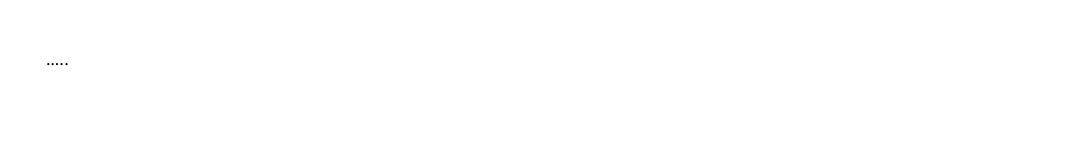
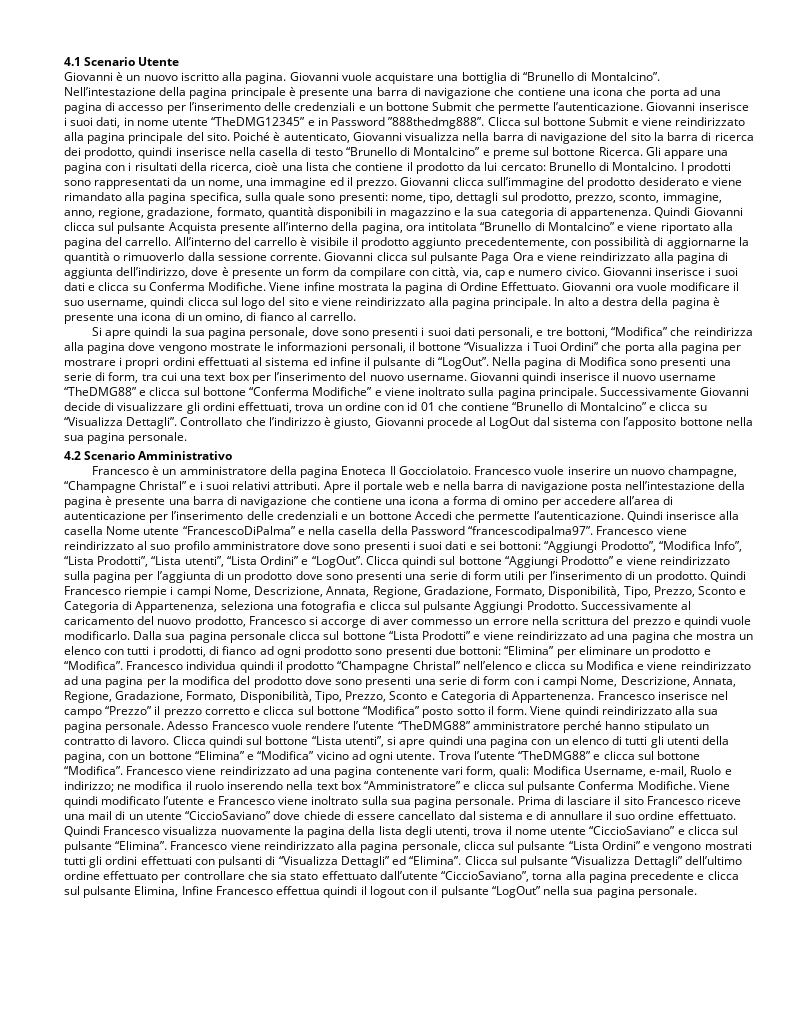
[46,62,69,66] ….. -> [64,57,180,66] [64,72,660,84] [64,87,722,99] [64,102,749,114] [64,117,746,129] [64,132,754,144] [64,147,729,159] [64,162,731,174] [64,177,743,189] [64,192,722,204] [64,207,743,219] [64,222,733,234] [64,237,749,249] [64,252,729,264] [64,267,738,279] [64,282,740,294] [64,297,720,309] [64,312,357,324] [91,327,753,339] [64,342,742,354] [64,357,731,369] [64,372,717,384] [64,387,750,399] [64,402,707,414] [64,417,753,429] [64,432,188,444] [64,451,233,460] [91,466,738,478] [64,481,746,493] [64,496,674,508] [64,511,740,523] [64,526,687,538] [64,541,743,553] [64,556,730,568] [64,571,746,583] [64,586,747,598] [64,601,692,613] [64,616,752,628] [64,631,754,643] [64,646,711,658] [64,661,751,673] [64,676,736,688] [64,691,729,703] [64,706,719,718] [64,721,709,733] [64,736,730,748] [64,751,701,763] [64,766,732,778] [64,781,730,793] [64,796,742,808] [64,811,736,820] [64,826,739,838] [64,841,752,853] [64,856,742,868] [64,871,739,883] [64,886,697,898] 4.1 Scenario Utente // Giovanni è un nuovo iscritto alla pagina. Giovanni vuole acquistare una bottiglia di “Brunello di Montalcino”. Nell’intestazione della pagina principale è presente una barra di navigazione che contiene una icona che porta ad una pagina di accesso per l’inserimento delle credenziali e un bottone Submit che permette l’autenticazione. Giovanni inserisce i suoi dati, in nome utente “TheDMG12345” e in Password ”888thedmg888”. Clicca sul bottone Submit e viene reindirizzato alla pagina principale del sito. Poiché è autenticato, Giovanni visualizza nella barra di navigazione del sito la barra di ricerca dei prodotto, quindi inserisce nella casella di testo “Brunello di Montalcino” e preme sul bottone Ricerca. Gli appare una pagina con i risultati della ricerca, cioè una lista che contiene il prodotto da lui cercato: Brunello di Montalcino. I prodotti sono rappresentati da un nome, una immagine ed il prezzo. Giovanni clicca sull’immagine del prodotto desiderato e viene rimandato alla pagina specifica, sulla quale sono presenti: nome, tipo, dettagli sul prodotto, prezzo, sconto, immagine, anno, regione, gradazione, formato, quantità disponibili in magazzino e la sua categoria di appartenenza. Quindi Giovanni clicca sul pulsante Acquista presente all’interno della pagina, ora intitolata “Brunello di Montalcino” e viene riportato alla pagina del carrello. All’interno del carrello è visibile il prodotto aggiunto precedentemente, con possibilità di aggiornarne la quantità o rimuoverlo dalla sessione corrente. Giovanni clicca sul pulsante Paga Ora e viene reindirizzato alla pagina di aggiunta dell’indirizzo, dove è presente un form da compilare con città, via, cap e numero civico. Giovanni inserisce i suoi dati e clicca su Conferma Modifiche. Viene infine mostrata la pagina di Ordine Effettuato. Giovanni ora vuole modificare il suo username, quindi clicca sul logo del sito e viene reindirizzato alla pagina principale. In alto a destra della pagina è presente una icona di un omino, di fianco al carrello. // Si apre quindi la sua pagina personale, dove sono presenti i suoi dati personali, e tre bottoni, “Modifica” che reindirizza alla pagina dove vengono mostrate le informazioni personali, il bottone “Visualizza i Tuoi Ordini” che porta alla pagina per mostrare i propri ordini effettuati al sistema ed infine il pulsante di “LogOut”. Nella pagina di Modifica sono presenti una serie di form, tra cui una text box per l’inserimento del nuovo username. Giovanni quindi inserisce il nuovo username “TheDMG88” e clicca sul bottone “Conferma Modifiche” e viene inoltrato sulla pagina principale. Successivamente Giovanni decide di visualizzare gli ordini effettuati, trova un ordine con id 01 che contiene “Brunello di Montalcino” e clicca su “Visualizza Dettagli”. Controllato che l’indirizzo è giusto, Giovanni procede al LogOut dal sistema con l’apposito bottone nella sua pagina personale. // 4.2 Scenario Amministrativo // Francesco è un amministratore della pagina Enoteca Il Gocciolatoio. Francesco vuole inserire un nuovo champagne, “Champagne Christal” e i suoi relativi attributi. Apre il portale web e nella barra di navigazione posta nell’intestazione della pagina è presente una barra di navigazione che contiene una icona a forma di omino per accedere all’area di autenticazione per l’inserimento delle credenziali e un bottone Accedi che permette l’autenticazione. Quindi inserisce alla casella Nome utente “FrancescoDiPalma” e nella casella della Password “francescodipalma97”. Francesco viene reindirizzato al suo profilo amministratore dove sono presenti i suoi dati e sei bottoni: “Aggiungi Prodotto”, “Modifica Info”, “Lista Prodotti”, “Lista utenti”, “Lista Ordini” e “LogOut”. Clicca quindi sul bottone “Aggiungi Prodotto” e viene reindirizzato sulla pagina per l’aggiunta di un prodotto dove sono presenti una serie di form utili per l’inserimento di un prodotto. Quindi Francesco riempie i campi Nome, Descrizione, Annata, Regione, Gradazione, Formato, Disponibilità, Tipo, Prezzo, Sconto e Categoria di Appartenenza, seleziona una fotografia e clicca sul pulsante Aggiungi Prodotto. Successivamente al caricamento del nuovo prodotto, Francesco si accorge di aver commesso un errore nella scrittura del prezzo e quindi vuole modificarlo. Dalla sua pagina personale clicca sul bottone “Lista Prodotti” e viene reindirizzato ad una pagina che mostra un elenco con tutti i prodotti, di fianco ad ogni prodotto sono presenti due bottoni: “Elimina” per eliminare un prodotto e “Modifica”. Francesco individua quindi il prodotto “Champagne Christal” nell’elenco e clicca su Modifica e viene reindirizzato ad una pagina per la modifica del prodotto dove sono presenti una serie di form con i campi Nome, Descrizione, Annata, Regione, Gradazione, Formato, Disponibilità, Tipo, Prezzo, Sconto e Categoria di Appartenenza. Francesco inserisce nel campo “Prezzo” il prezzo corretto e clicca sul bottone “Modifica” posto sotto il form. Viene quindi reindirizzato alla sua pagina personale. Adesso Francesco vuole rendere l’utente “TheDMG88” amministratore perché hanno stipulato un contratto di lavoro. Clicca quindi sul bottone “Lista utenti”, si apre quindi una pagina con un elenco di tutti gli utenti della pagina, con un bottone “Elimina” e “Modifica” vicino ad ogni utente. Trova l’utente “TheDMG88” e clicca sul bottone “Modifica”. Francesco viene reindirizzato ad una pagina contenente vari form, quali: Modifica Username, e-mail, Ruolo e indirizzo; ne modifica il ruolo inserendo nella text box “Amministratore” e clicca sul pulsante Conferma Modifiche. Viene quindi modificato l’utente e Francesco viene inoltrato sulla sua pagina personale. Prima di lasciare il sito Francesco riceve una mail di un utente “CiccioSaviano” dove chiede di essere cancellato dal sistema e di annullare il suo ordine effettuato. Quindi Francesco visualizza nuovamente la pagina della lista degli utenti, trova il nome utente “CiccioSaviano” e clicca sul pulsante “Elimina”. Francesco viene reindirizzato alla pagina personale, clicca sul pulsante “Lista Ordini” e vengono mostrati tutti gli ordini effettuati con pulsanti di “Visualizza Dettagli” ed “Elimina”. Clicca sul pulsante “Visualizza Dettagli” dell’ultimo ordine effettuato per controllare che sia stato effettuato dall’utente “CiccioSaviano”, torna alla pagina precedente e clicca sul pulsante Elimina, Infine Francesco effettua quindi il logout con il pulsante “LogOut” nella sua pagina personale.

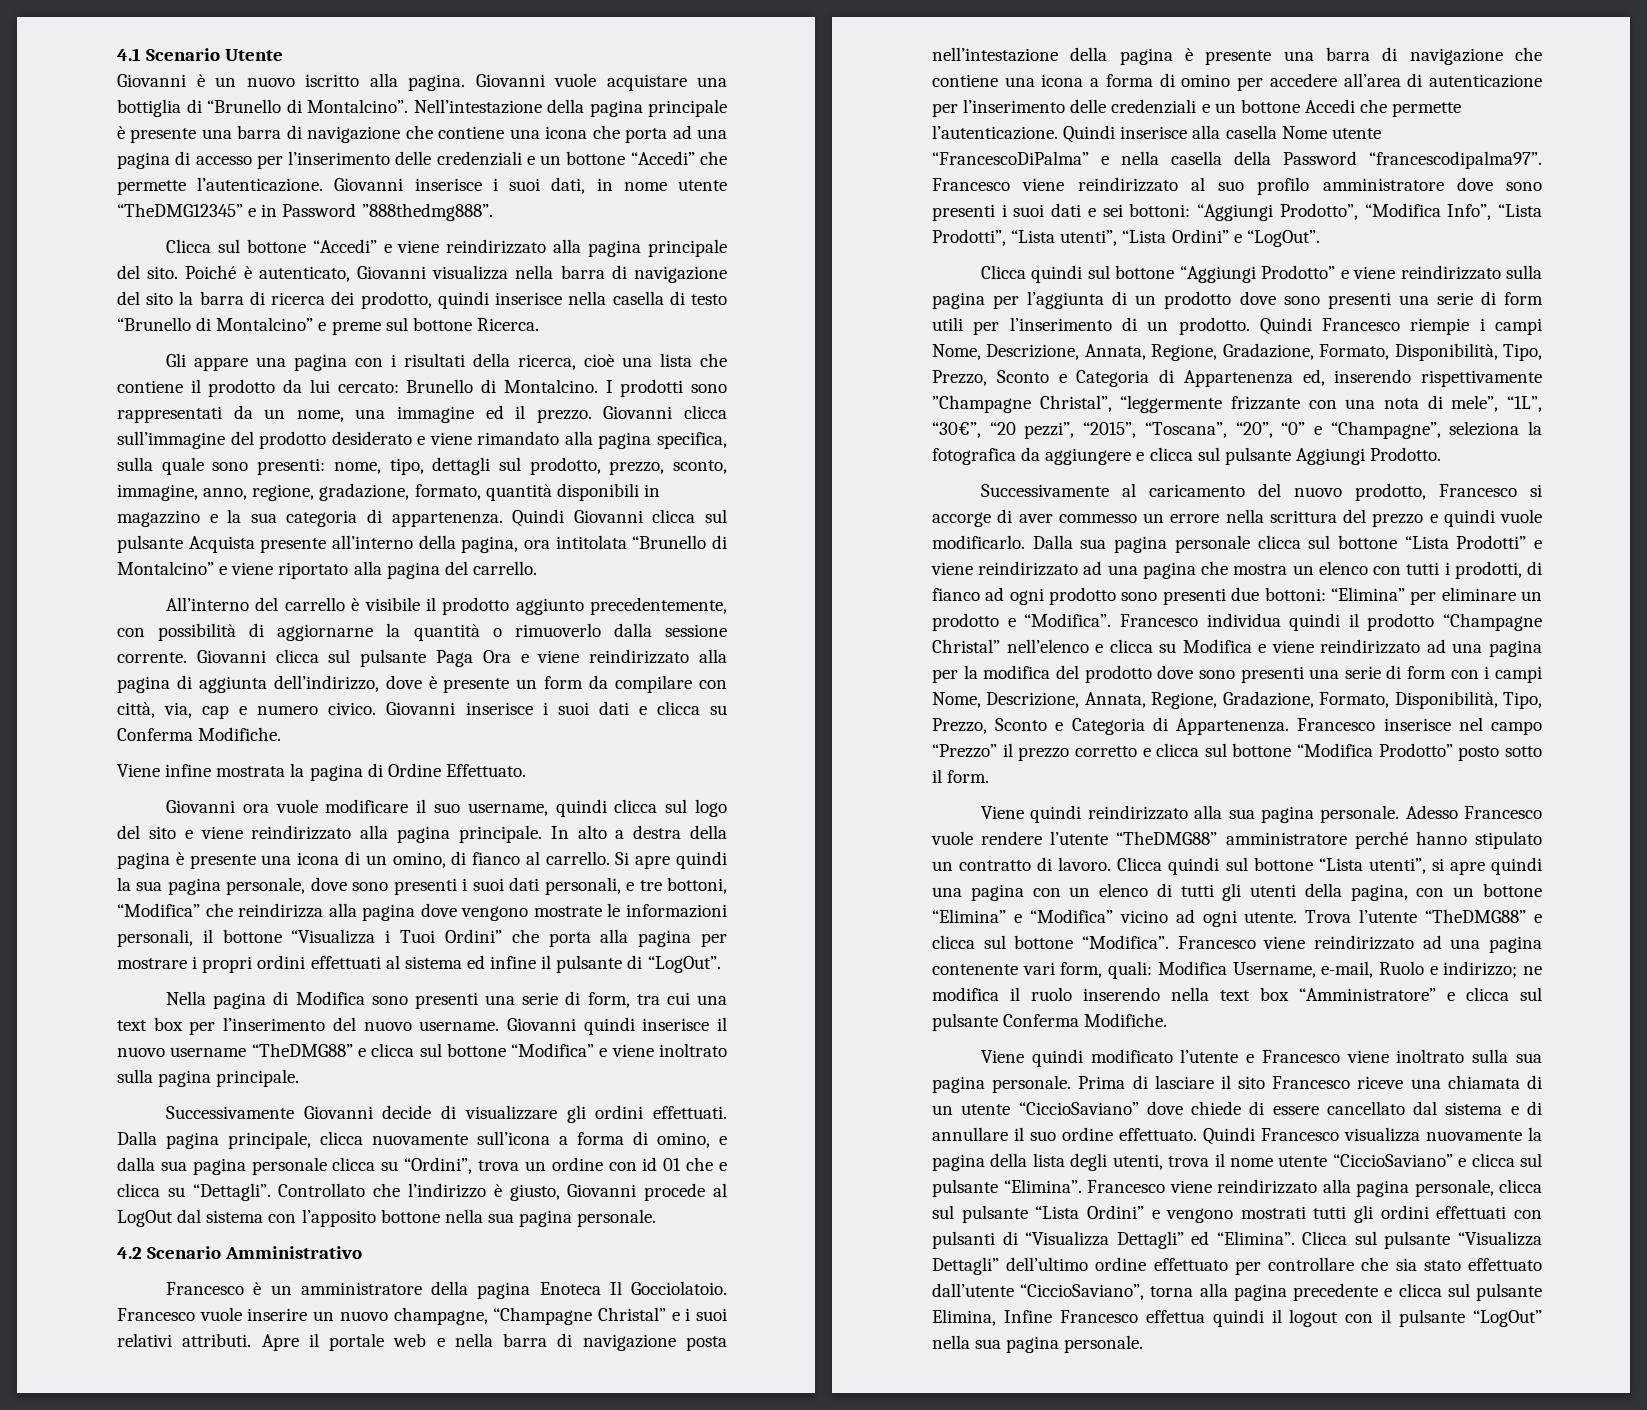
[432,102,472,111] Submit -> [630,151,695,165] “Accedi”
(485, 123) none -> (493, 212) //
[589,117,629,126] Submit -> [312,239,377,253] “Accedi”
(643, 151) none -> (539, 324) //
(172, 241) none -> (537, 568) //
(267, 286) none -> (282, 734) //
(560, 286) none -> (526, 770) //
(357, 316) // -> (610, 858) none
(489, 363) none -> (721, 964) //
[249,387,373,396] “Conferma Modifiche” -> [511,1043,595,1057] “Modifica”
(597, 393) none -> (300, 1078) //
[238,402,293,413] effettuati, -> [653,1106,727,1119] [117,1131,727,1149] [117,1157,473,1175] effettuati. Dalla pagina principale, clicca nuovamente sull’icona a forma di omino, e dalla sua pagina personale clicca su “Ordini”,
[461,402,707,411] [64,417,178,429] contiene “Brunello di Montalcino” e clicca su “Visualizza Dettagli”. -> [719,1162,727,1171] [117,1183,271,1201] e clicca su “Dettagli”.
(363, 562) none -> (1320, 238) //
[135,601,357,613] Appartenenza, seleziona una fotografia -> [1183,369,1542,387] [932,395,1542,413] [932,421,1542,439] [932,447,1132,465] Appartenenza ed, inserendo rispettivamente ”Champagne Christal”, “leggermente frizzante con una nota di mele”, “1L”, “30€”, “20 pezzi”, “2015”, “Toscana”, “20”, “0” e “Champagne”, seleziona la fotografica da aggiungere
(578, 605) none -> (1442, 454) //
[363,706,421,715] “Modifica” -> [1297,743,1453,757] “Modifica Prodotto”
(528, 710) none -> (990, 776) //
(696, 785) none -> (1168, 1020) //
[88,811,113,820] mail -> [1447,1075,1520,1089] chiamata

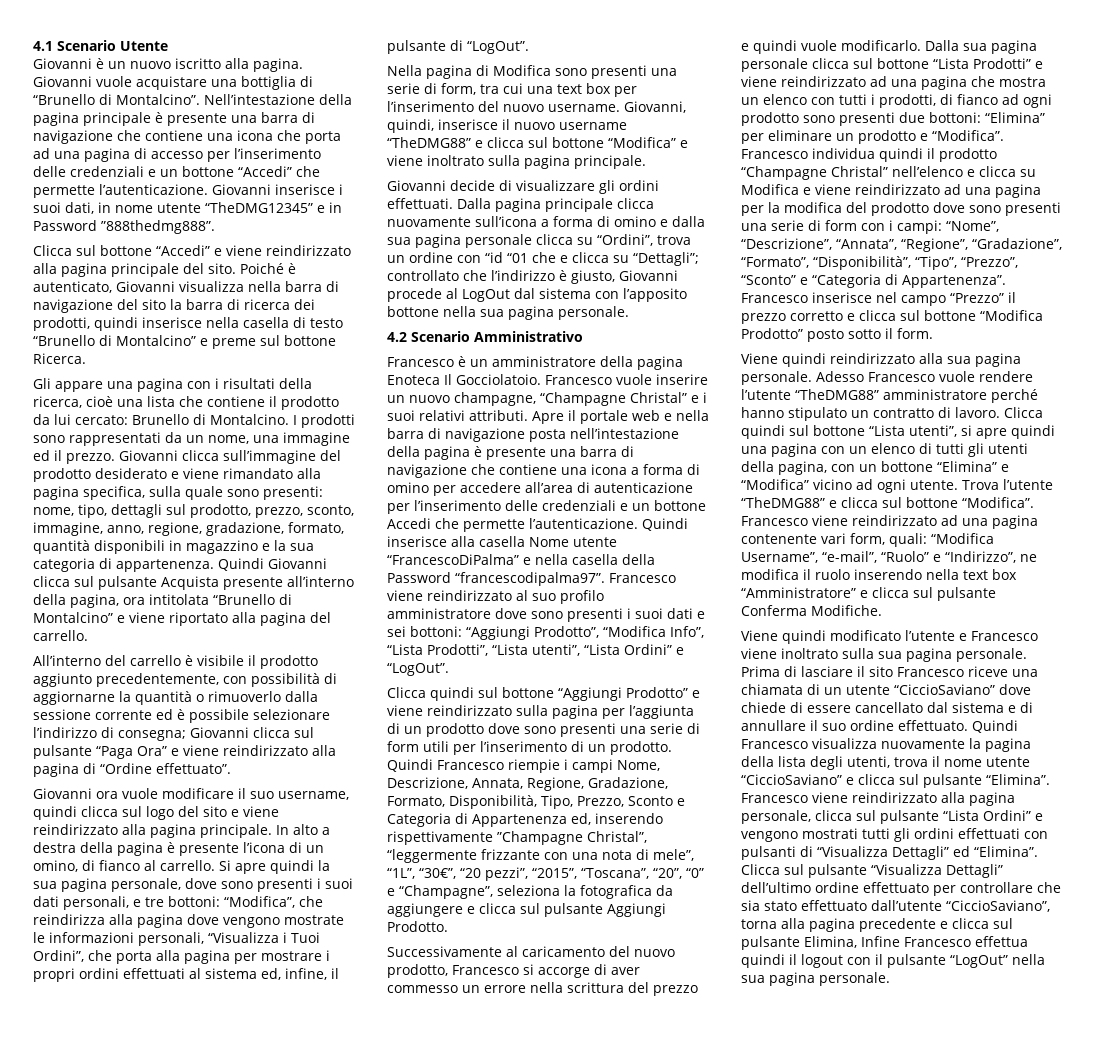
[360,291,432,309] prodotto, -> [33,317,90,331] prodotti,
[117,649,511,667] corrente. Giovanni clicca sul pulsante Paga Ora -> [95,709,330,723] [33,727,314,741] [33,745,167,759] corrente ed è possibile selezionare l’indirizzo di consegna; Giovanni clicca sul pulsante “Paga Ora”
[198,675,728,693] [117,701,728,719] [117,727,282,741] [117,763,526,781] aggiunta dell’indirizzo, dove è presente un form da compilare con città, via, cap e numero civico. Giovanni inserisce i suoi dati e clicca su Conferma Modifiche. // Viene infine mostrata la pagina di Ordine Effettuato. -> [100,763,231,774] “Ordine effettuato”.
[261,852,340,865] una icona -> [243,842,285,853] l’icona
[666,877,727,894] [117,903,200,917] bottoni, “Modifica” -> [168,896,295,908] bottoni: “Modifica”,
[202,929,282,943] il bottone -> (204, 939) none
[444,929,502,943] Ordini” -> [33,950,84,962] Ordini”,
[466,955,537,969] ed infine -> [261,968,327,980] ed, infine,
[506,1017,635,1035] Giovanni quindi -> [624,101,686,113] [387,119,434,133] Giovanni, quindi,
[166,1106,295,1119] Successivamente -> (646, 162) none
[228,1131,311,1149] principale, -> [545,198,613,212] principale
[657,1132,710,1148] omino, -> [614,216,656,227] omino
[642,1157,682,1171] id 01 -> [485,252,528,263] “id “01
[192,1183,366,1201] “Dettagli”. Controllato -> [633,252,699,266] [387,270,459,281] “Dettagli”; controllato
[1495,666,1542,683] [932,691,1542,709] [932,717,1290,735] campi Nome, Descrizione, Annata, Regione, Gradazione, Formato, Disponibilità, Tipo, Prezzo, Sconto e Categoria di Appartenenza. -> [897,220,999,234] [741,238,1062,252] [741,256,1018,270] [741,274,1006,288] campi: “Nome”, “Descrizione”, “Annata”, “Regione”, “Gradazione”, “Formato”, “Disponibilità”, “Tipo”, “Prezzo”, “Sconto” e “Categoria di Appartenenza”.
[1157,961,1518,978] Modifica Username, e-mail, Ruolo e indirizzo; -> [931,533,994,544] [741,551,1016,563] “Modifica Username”, “e-mail”, “Ruolo” e “Indirizzo”,

